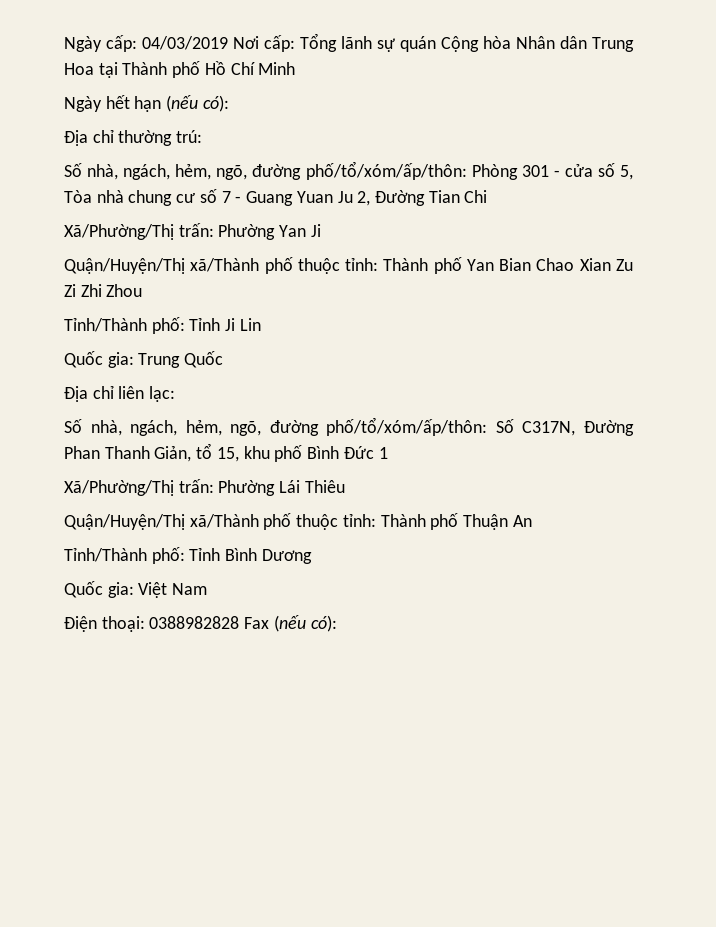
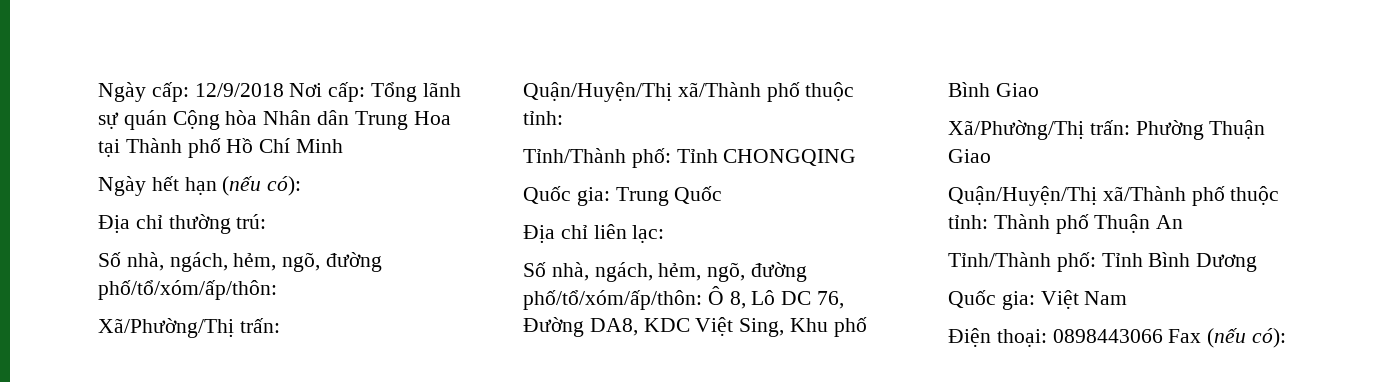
[142,36,228,50] 04/03/2019 -> [194,83,284,97] 12/9/2018
[471,163,633,180] [64,189,488,206] [64,223,321,240] [64,257,633,274] [64,284,143,297] [64,317,261,334] Phòng 301 - cửa số 5, Tòa nhà chung cư số 7 - Guang Yuan Ju 2, Đường Tian Chi // Xã/Phường/Thị trấn: Phường Yan Ji // Quận/Huyện/Thị xã/Thành phố thuộc tỉnh: Thành phố Yan Bian Chao Xian Zu Zi Zhi Zhou // Tỉnh/Thành phố: Tỉnh Ji Lin -> [98,318,280,338] [523,82,855,102] [523,111,563,125] [523,148,857,168] // Xã/Phường/Thị trấn: // Quận/Huyện/Thị xã/Thành phố thuộc tỉnh: // Tỉnh/Thành phố: Tỉnh CHONGQING
[495,419,634,436] [64,443,388,462] [64,479,345,496] Số C317N, Đường Phan Thanh Giản, tổ 15, khu phố Bình Đức 1 // Xã/Phường/Thị trấn: Phường Lái Thiêu -> [707,286,845,309] [523,317,867,337] [948,82,1039,97] [948,120,1266,140] [948,149,991,163] Ô 8, Lô DC 76, Đường DA8, KDC Việt Sing, Khu phố Bình Giao // Xã/Phường/Thị trấn: Phường Thuận Giao
[149,616,240,629] 0388982828 -> [1052,329,1163,343] 0898443066

